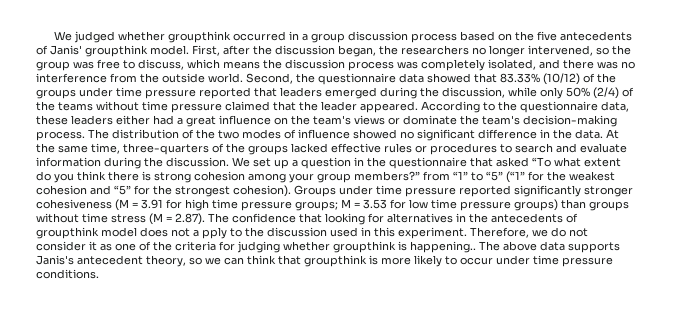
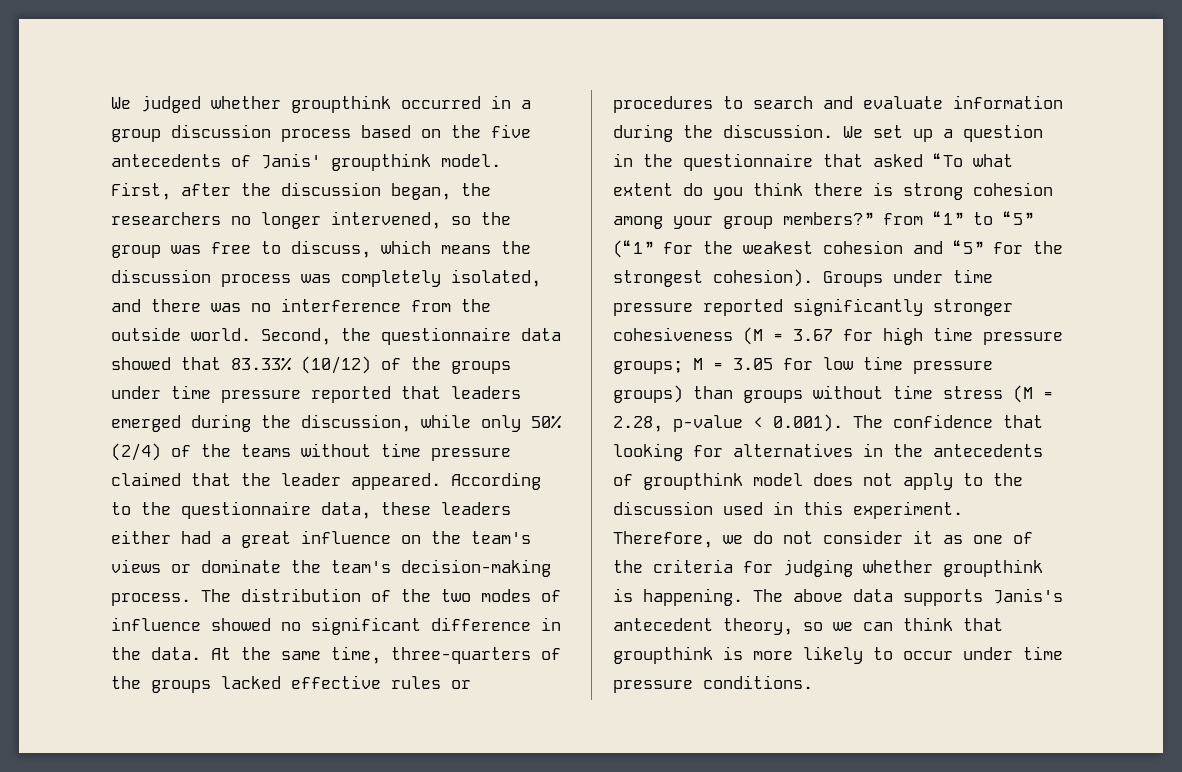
[141,199,163,209] 3.91 -> [793,329,833,341] 3.67
[363,199,387,209] 3.53 -> [733,358,773,370] 3.05
[175,213,205,225] 2.87). -> [613,414,843,432] 2.28, p-value < 0.001).
[193,227,227,239] a pply -> [903,473,953,490] apply
[410,241,476,253] happening.. -> [643,588,743,606] happening.

